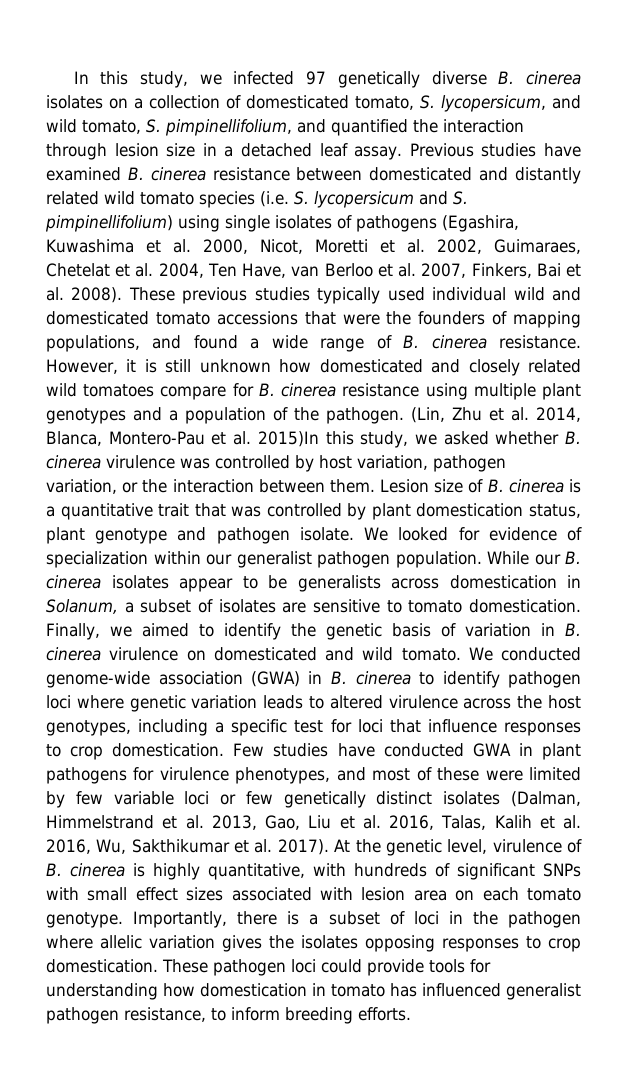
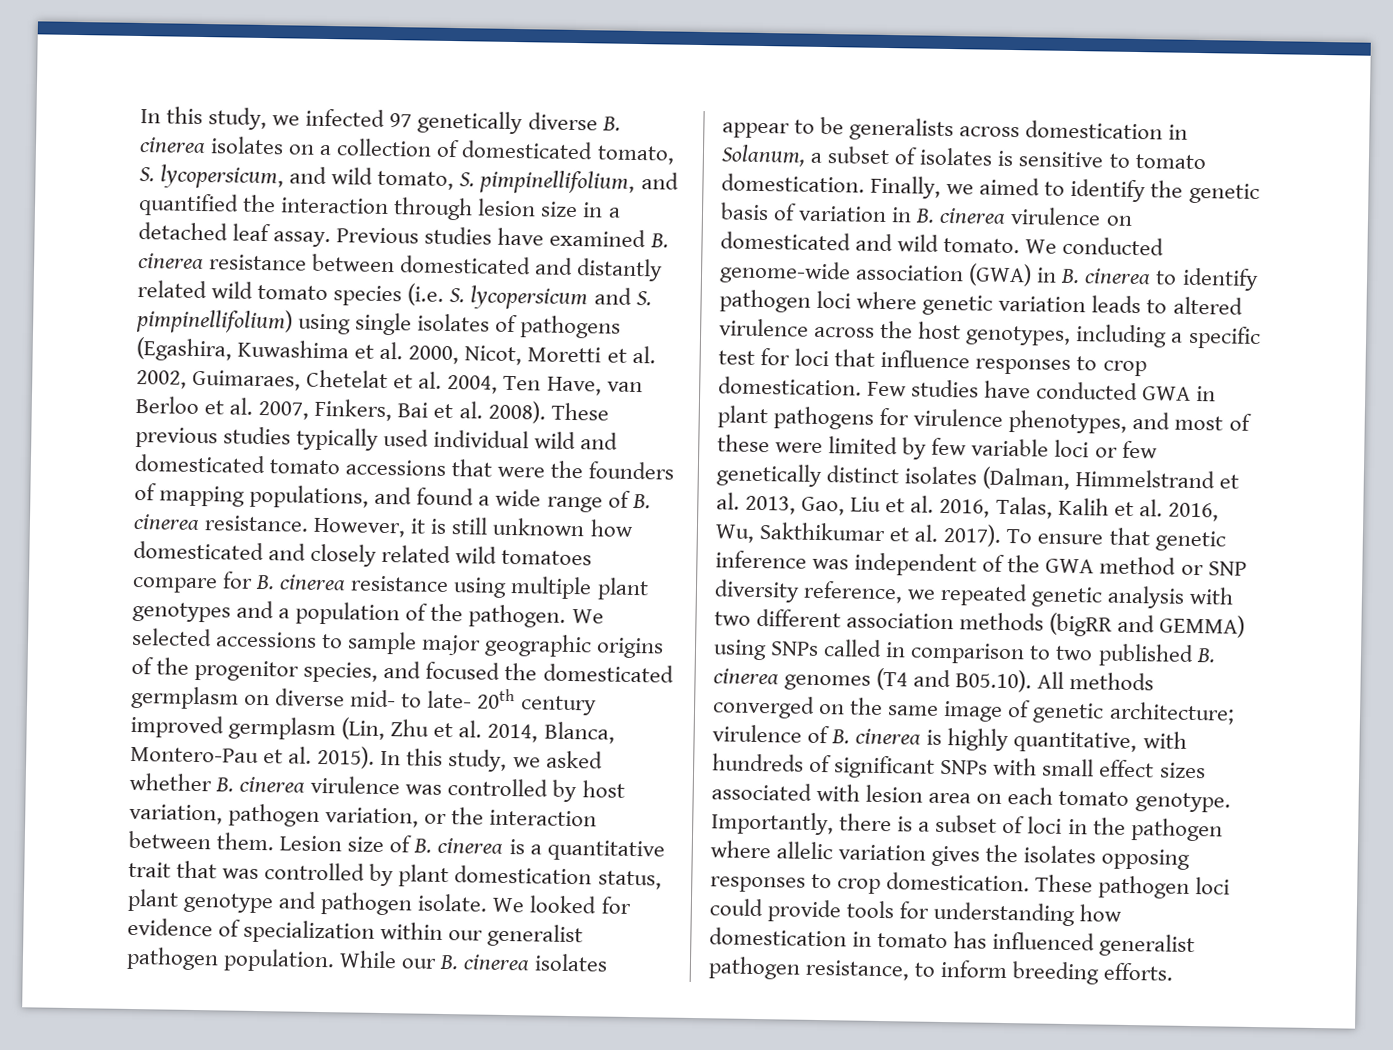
(404, 415) none -> [571,609,604,624] [132,627,665,659] [131,656,674,683] [130,685,597,716] [130,714,337,741] We selected accessions to sample major geographic origins of the progenitor species, and focused the domesticated germplasm on diverse mid- to late- 20th century improved germplasm
[257,431,319,447] 2015)In -> [317,745,402,769] 2015). In
[282,602,307,613] are -> [997,150,1015,167] is
[334,839,488,856] At the genetic level, -> [1006,527,1226,552] [715,550,1247,577] [714,579,1235,609] [714,608,1246,638] [713,639,1216,667] [713,667,1155,693] [712,695,1235,725] To ensure that genetic inference was independent of the GWA method or SNP diversity reference, we repeated genetic analysis with two different association methods (bigRR and GEMMA) using SNPs called in comparison to two published B. cinerea genomes (T4 and B05.10). All methods converged on the same image of genetic architecture;

